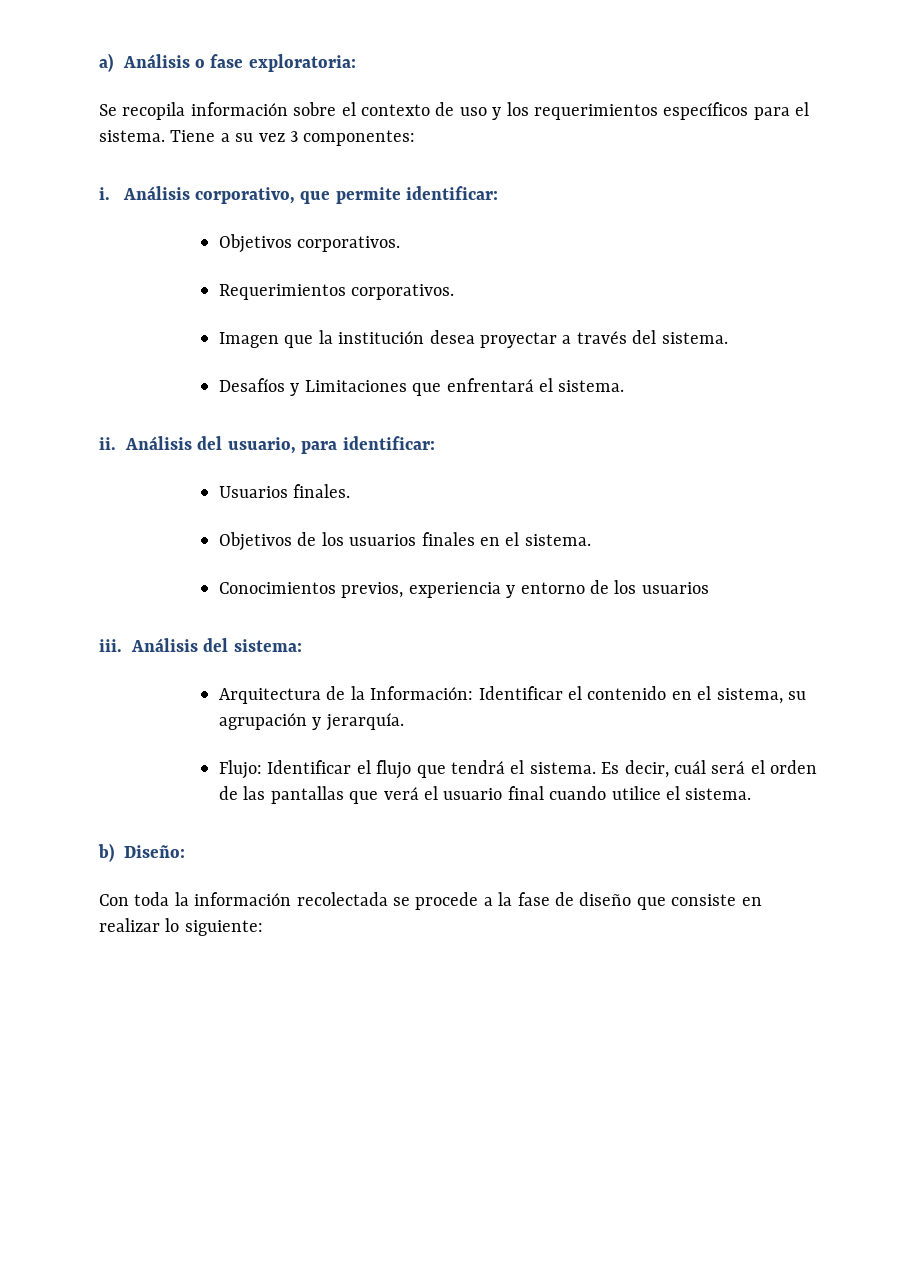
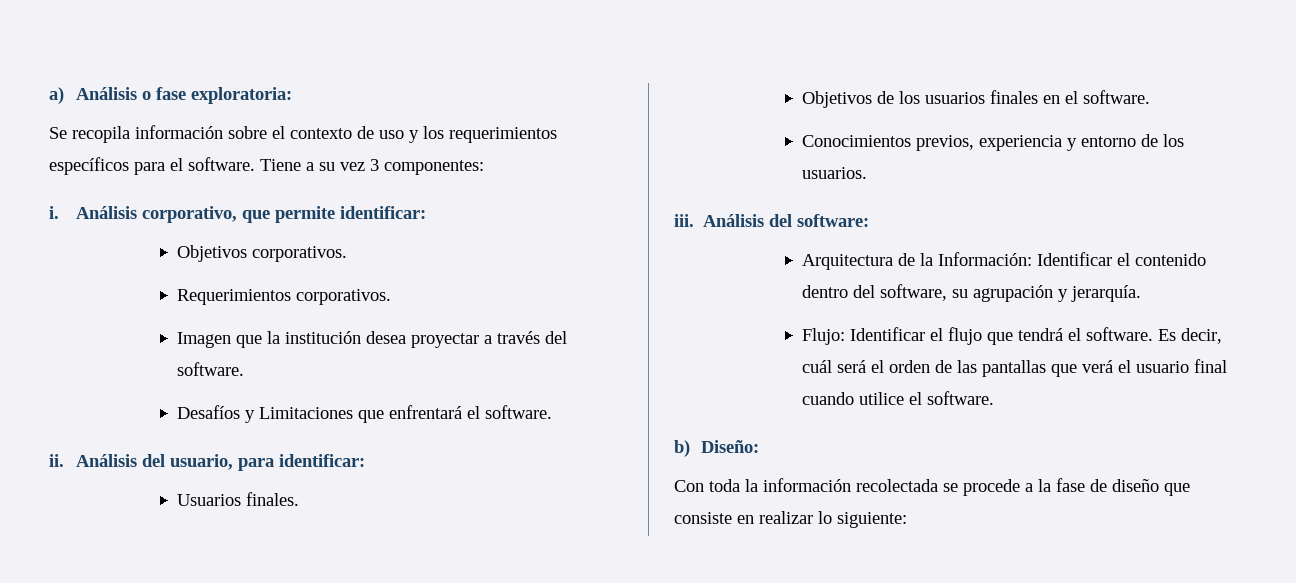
[99,130,165,142] sistema. -> [188,157,255,171] software.
[661,332,728,344] sistema. -> [177,362,245,376] software.
[558,380,625,392] sistema. -> [485,405,553,419] software.
[524,534,591,546] sistema. -> [1083,90,1151,104] software.
[641,582,709,594] usuarios -> [802,167,868,179] usuarios.
[233,639,302,652] sistema: -> [797,214,870,227] software:
[671,686,783,704] en el sistema, -> [802,284,948,301] dentro del software,
[529,762,596,774] sistema. -> [1086,327,1154,341] software.
[685,788,752,800] sistema. -> [927,391,995,405] software.

